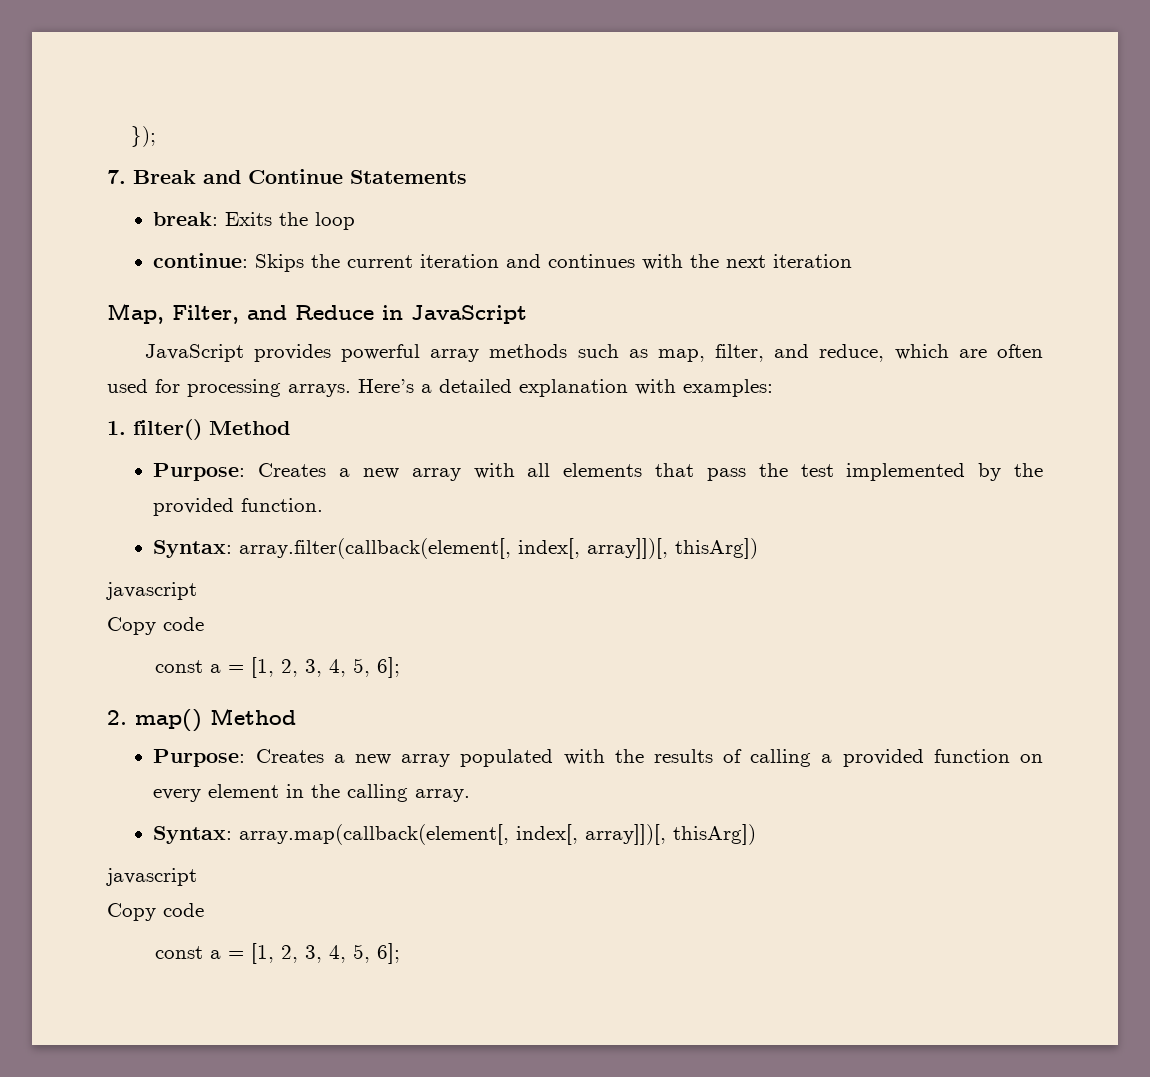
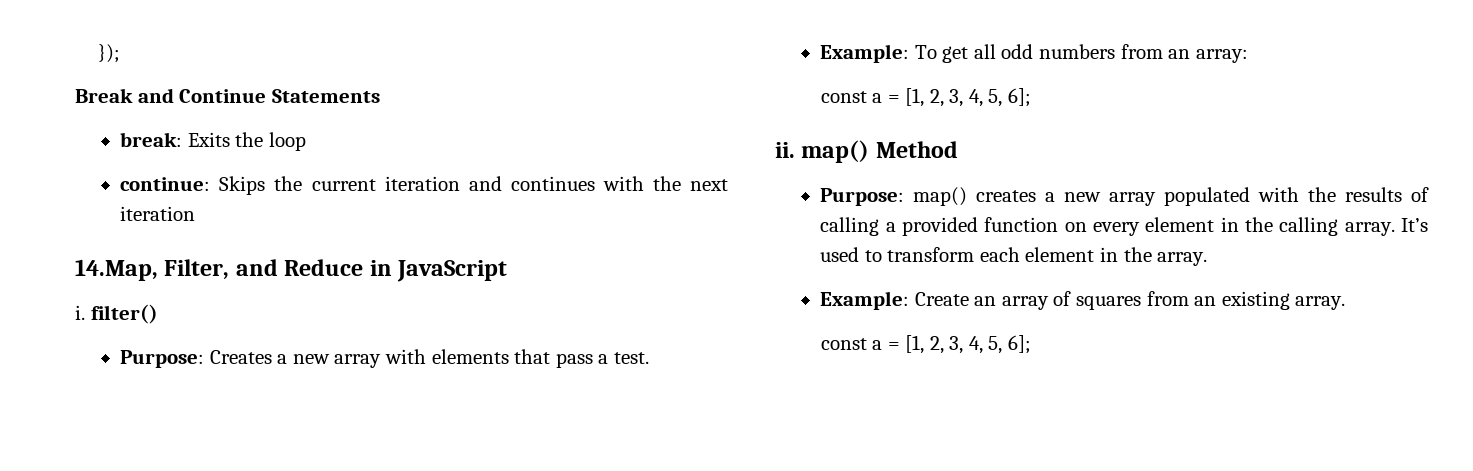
[107,170,126,184] 7. -> (120, 53) none
[107,303,164,324] Map, -> [75,259,158,281] 14.Map,
[144,344,1043,362] [107,379,773,397] [107,421,126,435] JavaScript provides powerful array methods such as map, filter, and reduce, which are often used for processing arrays. Here’s a detailed explanation with examples: // 1. -> [75,305,85,320] i.
[209,421,290,435] Method -> (158, 314) none
[527,463,551,477] all -> (426, 356) none
[758,463,1043,481] [153,498,324,516] [153,538,759,559] [106,582,197,600] [107,617,204,635] the test implemented by the provided function. // Syntax: array.filter(callback(element[, index[, array]])[, thisArg]) // javascript // Copy code -> [598,352,649,364] [820,44,1248,63] a test. // Example: To get all odd numbers from an array:
[107,710,127,725] 2. -> [775,142,795,158] ii.
[255,749,324,763] Creates -> [913,187,1037,206] map() creates
[153,824,757,845] [106,868,197,886] [107,903,204,921] // Syntax: array.map(callback(element[, index[, array]])[, thisArg]) // javascript // Copy code -> [1401,218,1428,232] [820,247,1208,266] [820,291,1346,310] It’s used to transform each element in the array. // Example: Create an array of squares from an existing array.

